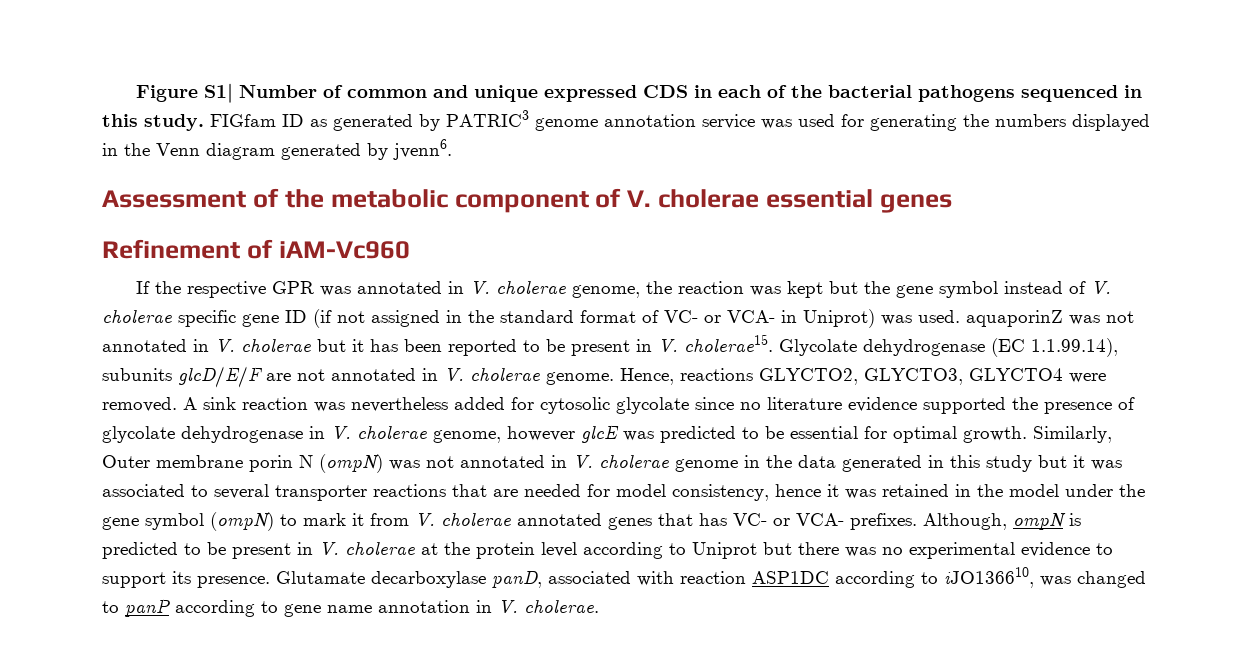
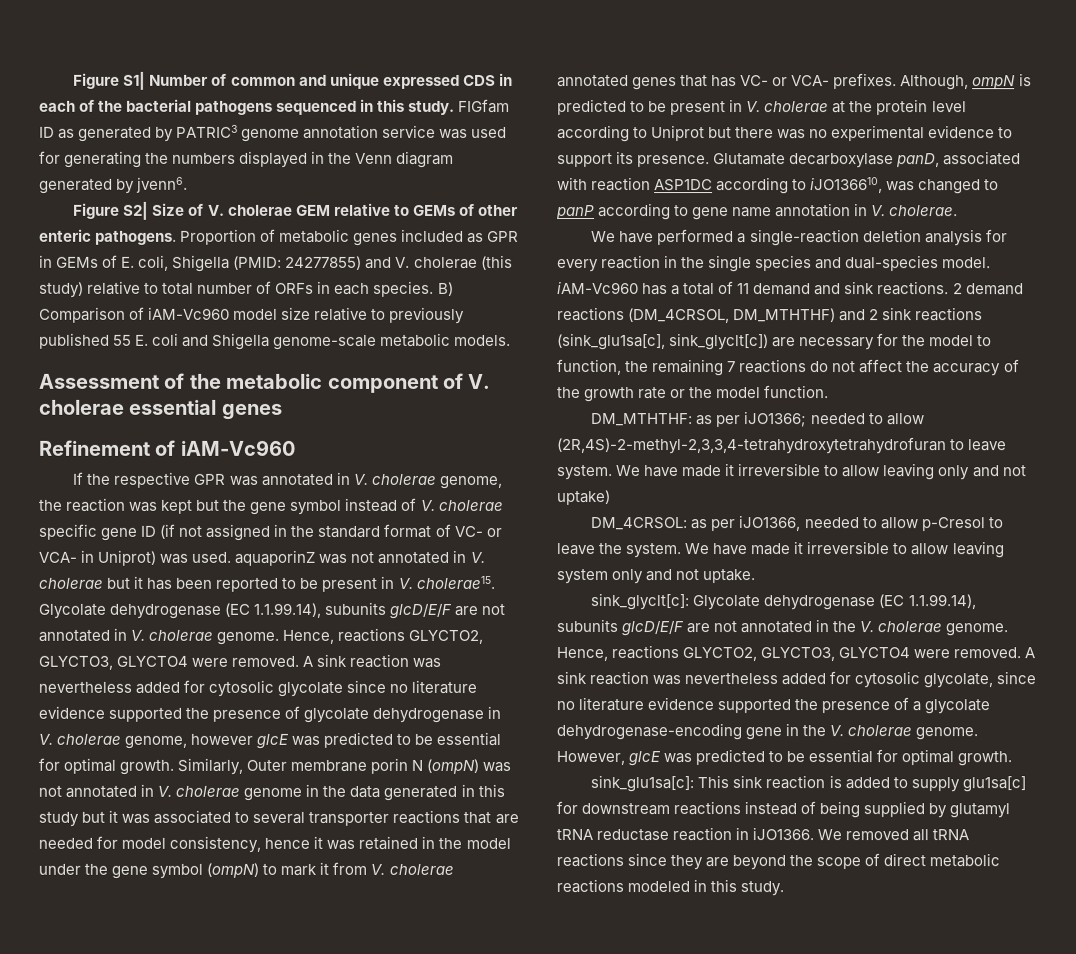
(452, 149) none -> [73,201,518,220] [39,228,520,246] [39,254,513,272] [39,280,454,298] [39,306,466,324] [39,332,512,350] // Figure S2| Size of V. cholerae GEM relative to GEMs of other enteric pathogens. Proportion of metabolic genes included as GPR in GEMs of E. coli, Shigella (PMID: 24277855) and V. cholerae (this study) relative to total number of ORFs in each species. B) Comparison of iAM-Vc960 model size relative to previously published 55 E. coli and Shigella genome-scale metabolic models.
(599, 606) none -> [591,229,1008,247] [557,255,992,273] [557,281,1024,296] [557,307,984,324] [557,333,993,351] [557,359,1020,377] [557,385,830,403] [591,411,925,428] [557,437,1008,455] [556,463,1027,481] [556,490,610,506] [590,515,1003,532] [556,541,1004,559] [556,569,756,585] [590,593,976,611] [556,619,1009,637] [556,645,1036,662] [556,671,1037,689] [556,697,991,715] [556,723,979,741] [556,749,1013,767] [590,775,1026,793] [556,801,1011,819] [556,827,970,842] [556,853,1001,871] [556,879,785,897] // We have performed a single-reaction deletion analysis for every reaction in the single species and dual-species model. iAM-Vc960 has a total of 11 demand and sink reactions. 2 demand reactions (DM_4CRSOL, DM_MTHTHF) and 2 sink reactions (sink_glu1sa[c], sink_glyclt[c]) are necessary for the model to function, the remaining 7 reactions do not affect the accuracy of the growth rate or the model function. // DM_MTHTHF: as per iJO1366; needed to allow (2R,4S)-2-methyl-2,3,3,4-tetrahydroxytetrahydrofuran to leave system. We have made it irreversible to allow leaving only and not uptake) // DM_4CRSOL: as per iJO1366, needed to allow p-Cresol to leave the system. We have made it irreversible to allow leaving system only and not uptake. // sink_glyclt[c]: Glycolate dehydrogenase (EC 1.1.99.14), subunits glcD/E/F are not annotated in the V. cholerae genome. Hence, reactions GLYCTO2, GLYCTO3, GLYCTO4 were removed. A sink reaction was nevertheless added for cytosolic glycolate, since no literature evidence supported the presence of a glycolate dehydrogenase-encoding gene in the V. cholerae genome. However, glcE was predicted to be essential for optimal growth. // sink_glu1sa[c]: This sink reaction is added to supply glu1sa[c] for downstream reactions instead of being supplied by glutamyl tRNA reductase reaction in iJO1366. We removed all tRNA reactions since they are beyond the scope of direct metabolic reactions modeled in this study.

